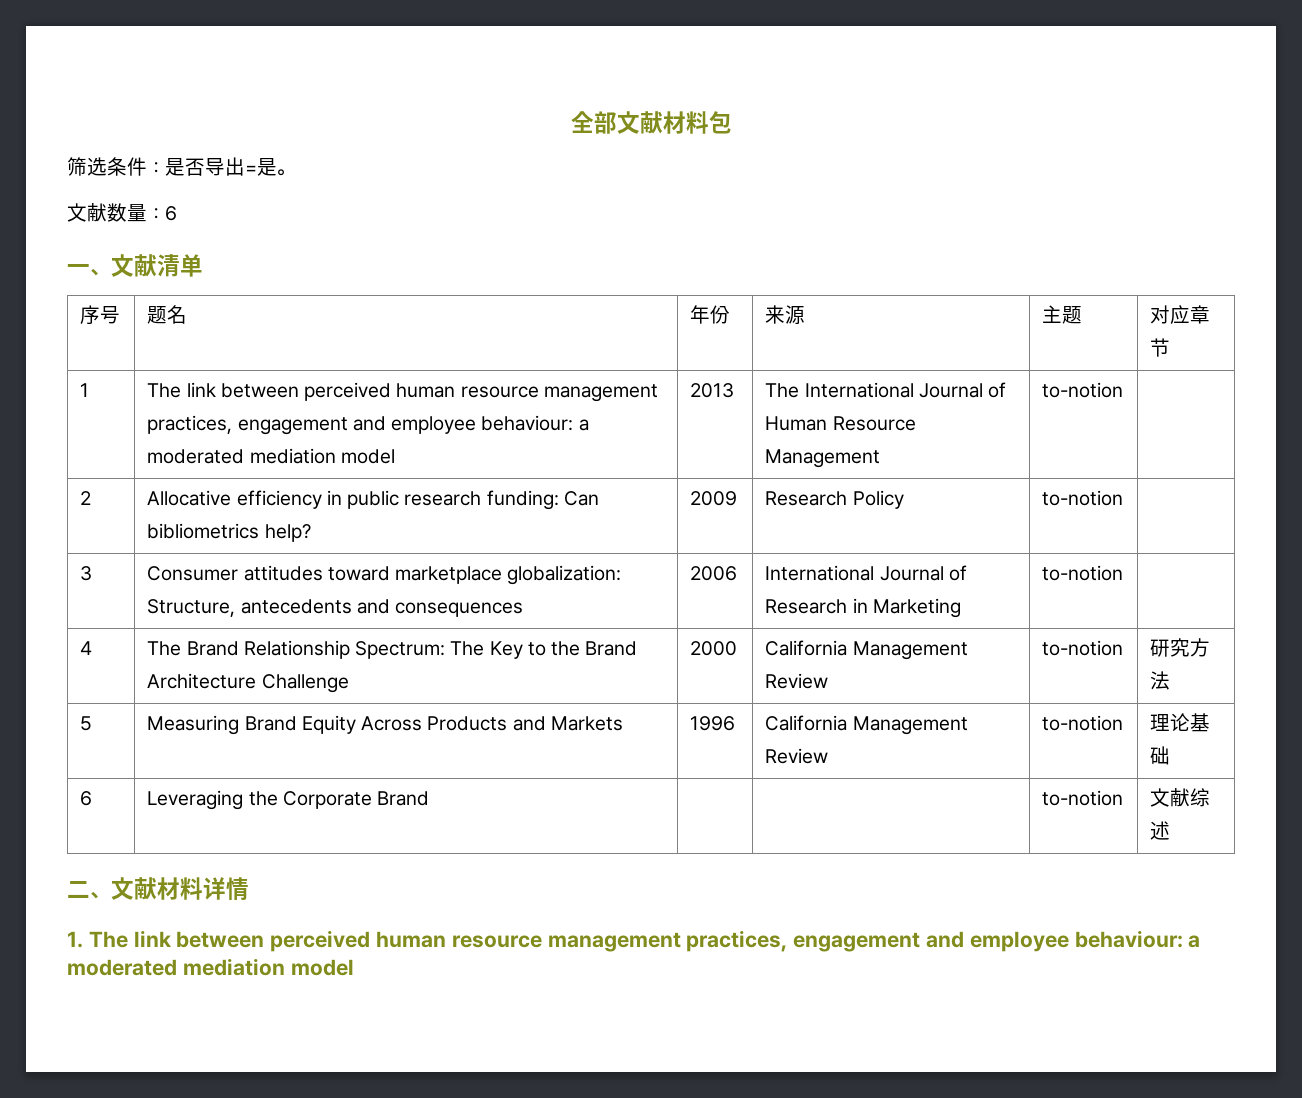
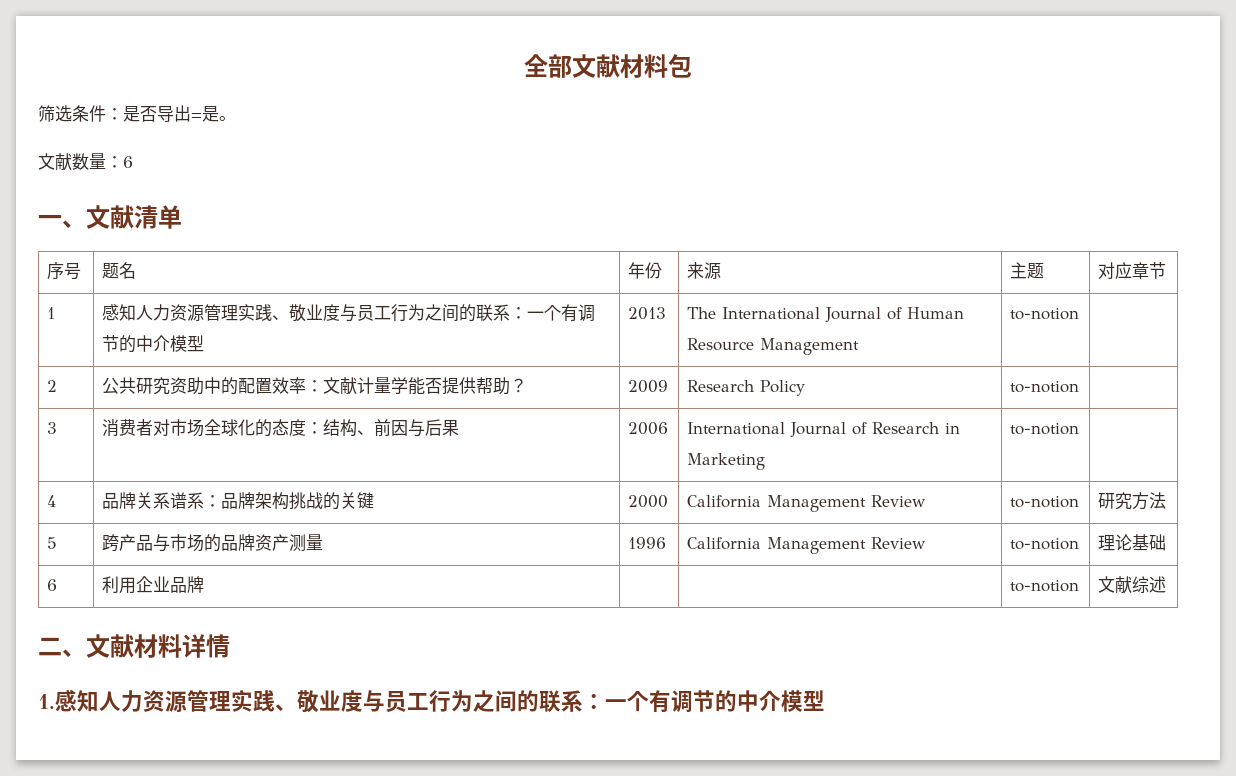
[147,382,658,402] [147,415,589,435] [147,448,395,464] The link between perceived human resource management practices, engagement and employee behaviour: a moderated mediation model -> [101,304,595,322] [101,335,204,353] 感知人力资源管理实践、敬业度与员工行为之间的联系：一个有调节的中介模型
[147,490,599,510] [147,523,311,542] Allocative efficiency in public research funding: Can bibliometrics help? -> [101,377,527,395] 公共研究资助中的配置效率：文献计量学能否提供帮助？
[147,565,622,585] [147,599,524,617] Consumer attitudes toward marketplace globalization: Structure, antecedents and consequences -> [101,419,459,437] 消费者对市场全球化的态度：结构、前因与后果
[147,640,638,659] [147,673,349,693] The Brand Relationship Spectrum: The Key to the Brand Architecture Challenge -> [101,492,374,510] 品牌关系谱系：品牌架构挑战的关键
[147,715,623,735] Measuring Brand Equity Across Products and Markets -> [101,534,323,552] 跨产品与市场的品牌资产测量
[147,790,430,810] Leveraging the Corporate Brand -> [101,576,204,594] 利用企业品牌
[88,930,1201,952] [67,958,354,976] The link between perceived human resource management practices, engagement and employee behaviour: a moderated mediation model -> [55,689,825,713] 感知人力资源管理实践、敬业度与员工行为之间的联系：一个有调节的中介模型

